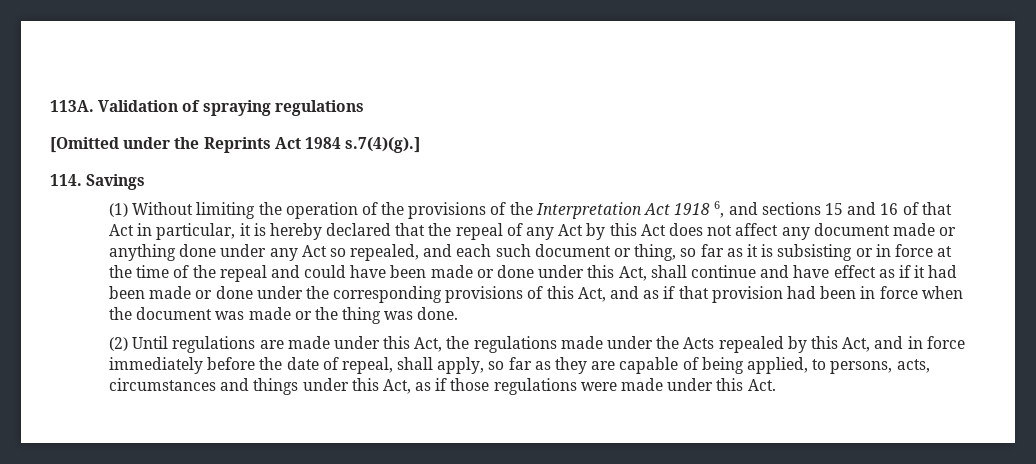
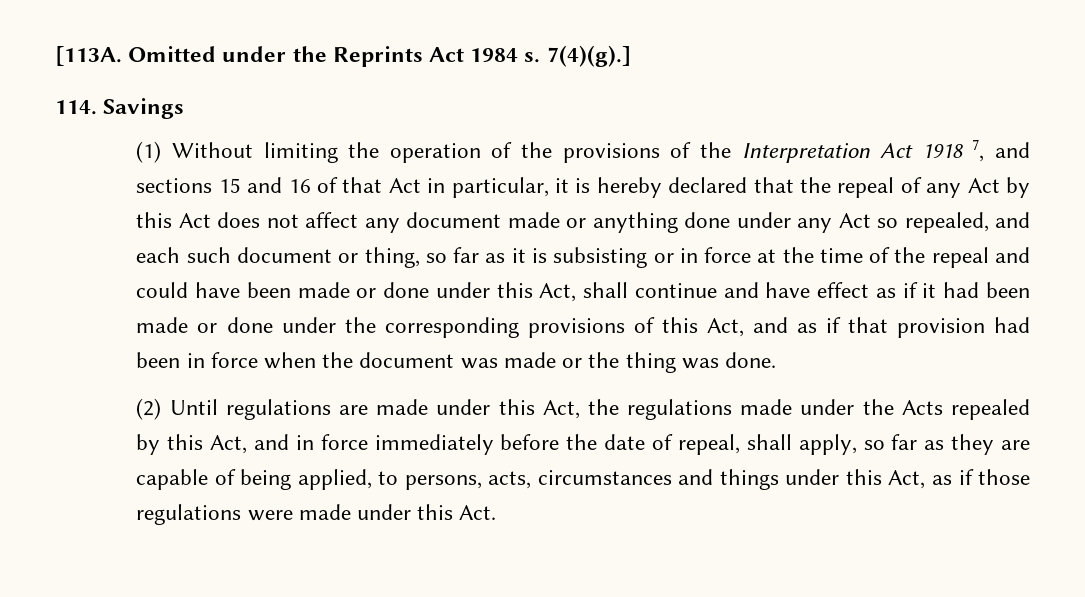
[50,100,364,116] [50,137,119,153] 113A. Validation of spraying regulations // [Omitted -> [55,46,217,66] [113A. Omitted
[345,137,421,153] s.7(4)(g).] -> [524,45,631,67] s. 7(4)(g).]
[714,201,725,218] 6, -> [972,139,985,162] 7,

